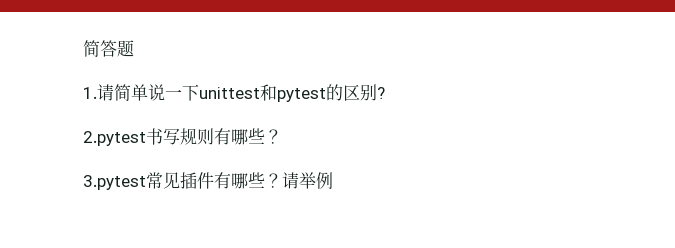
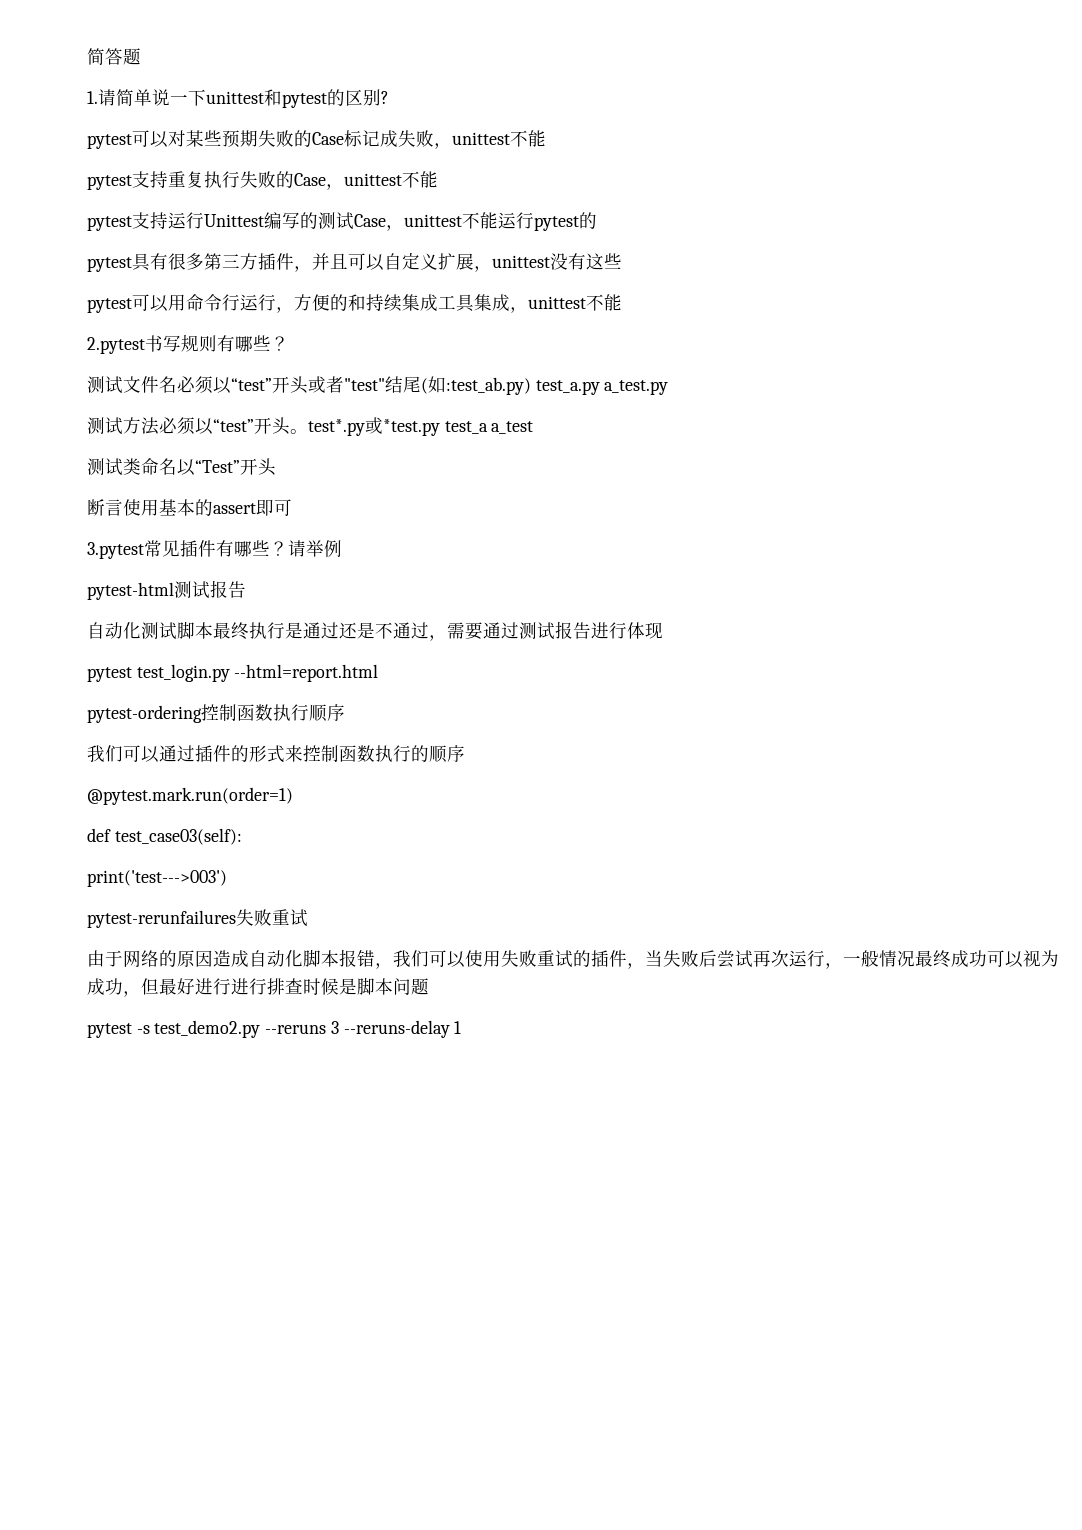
(385, 93) none -> [87,130,546,149] [87,171,438,190] [87,212,597,231] [87,252,622,272] [87,294,622,313] // pytest可以对某些预期失败的Case标记成失败，unittest不能 // pytest支持重复执行失败的Case，unittest不能 // pytest支持运行Unittest编写的测试Case，unittest不能运行pytest的 // pytest具有很多第三方插件，并且可以自定义扩展，unittest没有这些 // pytest可以用命令行运行，方便的和持续集成工具集成，unittest不能
(282, 136) none -> [87,376,669,395] [87,417,534,436] [87,458,276,476] [87,499,292,516] // 测试文件名必须以“test”开头或者"test"结尾(如:test_ab.py) test_a.py a_test.py // 测试方法必须以“test”开头。test*.py或*test.py test_a a_test // 测试类命名以“Test”开头 // 断言使用基本的assert即可
(333, 180) none -> [87,580,246,600] [87,621,663,641] [87,664,379,682] [87,704,345,723] [87,745,465,763] [87,787,293,805] [87,828,242,845] [87,870,227,887] [87,909,308,928] [87,949,1059,969] [87,977,429,997] [87,1020,462,1038] // pytest-html测试报告 // 自动化测试脚本最终执行是通过还是不通过，需要通过测试报告进行体现 // pytest test_login.py --html=report.html // pytest-ordering控制函数执行顺序 // 我们可以通过插件的形式来控制函数执行的顺序 // @pytest.mark.run(order=1) // def test_case03(self): // print('test--->003') // pytest-rerunfailures失败重试 // 由于网络的原因造成自动化脚本报错，我们可以使用失败重试的插件，当失败后尝试再次运行，一般情况最终成功可以视为成功，但最好进行进行排查时候是脚本问题 // pytest -s test_demo2.py --reruns 3 --reruns-delay 1

